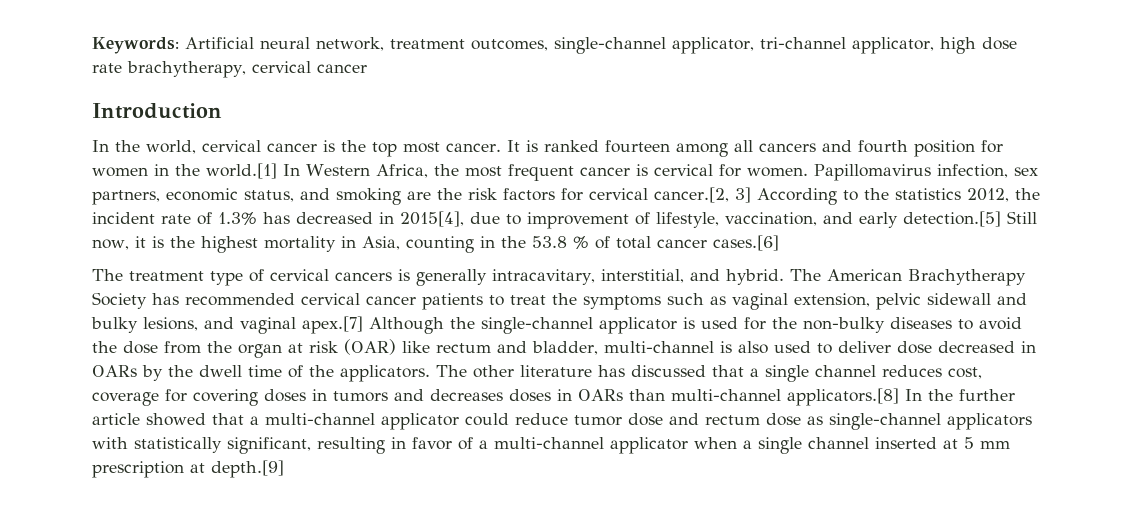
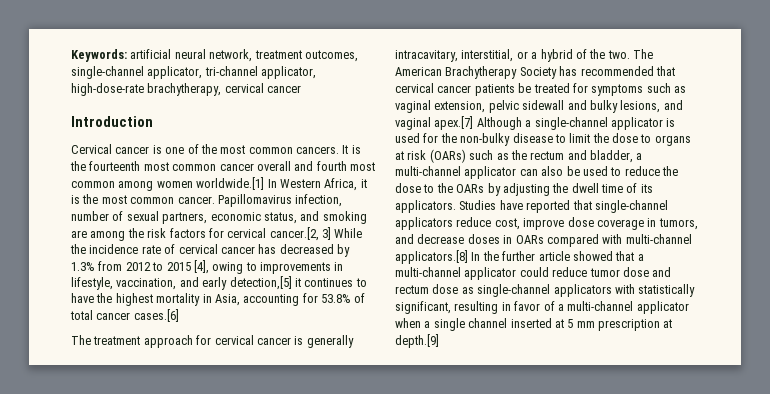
[185,37,254,49] Artificial -> [130,49,172,59] artificial
[940,37,1017,54] [92,63,122,73] high dose rate -> [71,83,144,96] high-dose-rate
[92,140,1003,157] [92,163,1038,181] In the world, cervical cancer is the top most cancer. It is ranked fourteen among all cancers and fourth position for women in the world.[1] In Western Africa, the most frequent cancer is cervical for women. Papillomavirus infection, sex -> [71,144,361,154] [70,161,375,171] [71,177,367,191] [71,194,343,207] [71,211,159,221] Cervical cancer is one of the most common cancers. It is the fourteenth most common cancer overall and fourth most common among women worldwide.[1] In Western Africa, it is the most common cancer. Papillomavirus infection, number of sexual
(431, 195) none -> [90,231,126,241] among
[756,188,1040,205] [92,211,1037,229] [92,236,164,250] According to the statistics 2012, the incident rate of 1.3% has decreased in 2015[4], due to improvement of lifestyle, vaccination, and early detection.[5] Still now, it is -> [334,228,363,238] [70,244,350,257] [71,260,344,274] [71,276,367,290] [71,293,94,303] While the incidence rate of cervical cancer has decreased by 1.3% from 2012 to 2015 [4], owing to improvements in lifestyle, vaccination, and early detection,[5] it continues to have
[405,236,589,253] counting in the 53.8 % -> [243,293,351,306] accounting for 53.8%
[210,269,784,286] type of cervical cancers is generally intracavitary, interstitial, and hybrid. -> [143,335,354,348] [395,49,630,62] approach for cervical cancer is generally intracavitary, interstitial, or a hybrid of the two.
(295, 299) none -> [655,66,675,76] that
[489,293,577,306] to treat the -> [518,83,588,93] be treated for
[450,317,475,329] the -> [525,120,532,127] a
[890,317,1022,330] [92,339,1036,358] diseases to avoid the dose from the organ at risk (OAR) like rectum and bladder, multi-channel is also used to deliver dose decreased in -> [512,133,691,146] [395,149,643,163] [395,166,678,179] [395,183,453,193] disease to limit the dose to organs at risk (OARs) such as the rectum and bladder, a multi-channel applicator can also be used to reduce the dose to the
(163, 373) none -> [502,183,550,196] adjusting
[309,365,982,382] [92,389,503,406] the applicators. The other literature has discussed that a single channel reduces cost, coverage for covering doses in tumors and decreases -> [640,184,653,193] [395,200,668,213] [395,217,698,230] [395,234,465,244] its applicators. Studies have reported that single-channel applicators reduce cost, improve dose coverage in tumors, and decrease
[629,389,665,401] than -> [546,234,623,247] compared with

